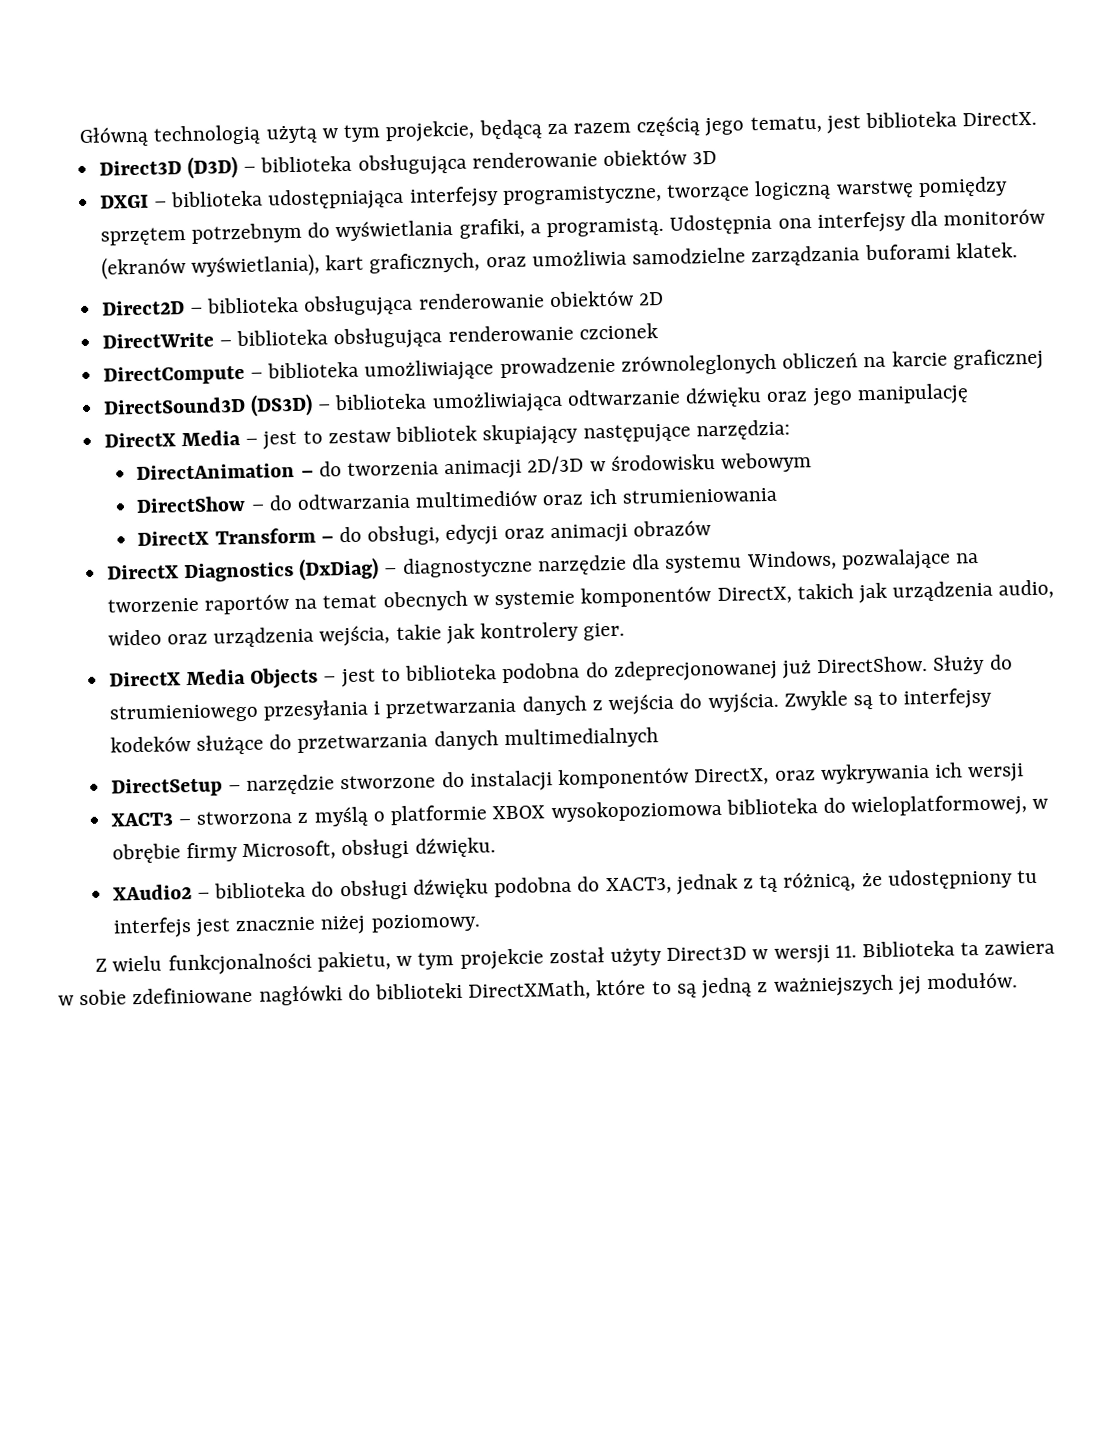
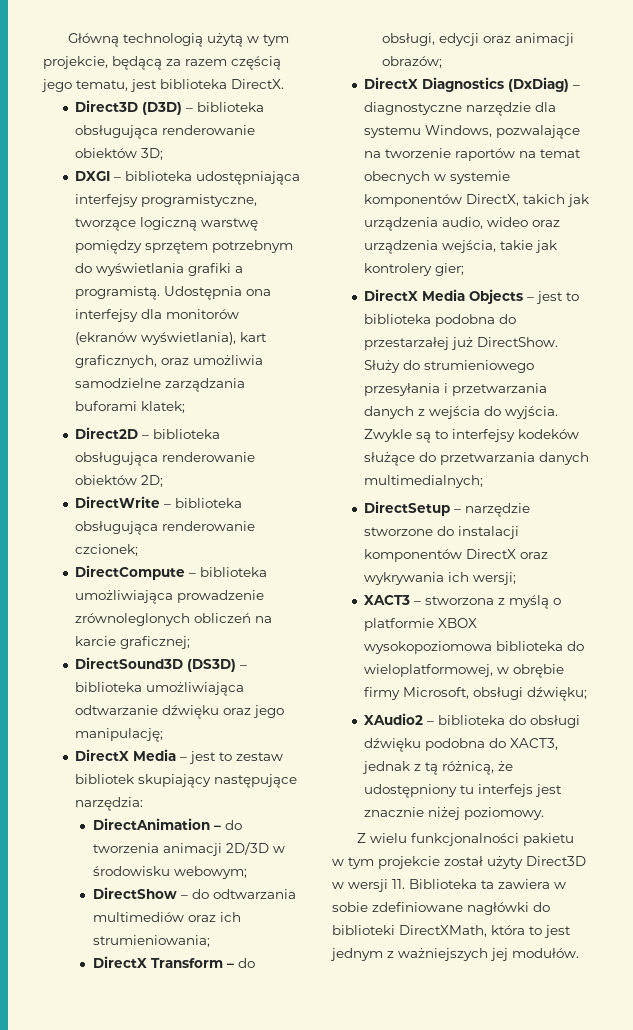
[692,150,718,165] 3D -> [141,148,164,160] 3D;
[458,218,525,239] grafiki, -> [188,263,232,276] grafiki
[955,242,1018,259] klatek. -> [141,401,186,413] klatek;
[638,291,665,306] 2D -> [141,475,164,487] 2D;
[578,323,658,340] czcionek -> [75,544,139,556] czcionek;
[364,359,495,382] umożliwiające -> [75,590,174,604] umożliwiająca
[952,348,1044,371] graficznej -> [120,636,191,649] graficznej;
[856,383,969,406] manipulację -> [75,728,164,742] manipulację;
[721,452,813,473] webowym -> [173,866,247,879] webowym;
[621,487,777,504] strumieniowania -> [92,935,210,947] strumieniowania;
[633,520,712,537] obrazów -> [381,56,442,68] obrazów;
[583,622,626,641] gier. -> [435,263,465,276] gier;
[612,658,778,682] zdeprecjonowanej -> [364,337,450,350] przestarzałej
[503,727,659,750] multimedialnych -> [364,475,484,488] multimedialnych;
[694,768,770,786] DirectX, -> [466,549,517,559] DirectX
[967,763,1025,783] wersji -> [473,572,517,585] wersji;
[414,837,496,858] dźwięku. -> [527,687,588,701] dźwięku;
[316,951,391,972] pakietu, -> [523,833,575,846] pakietu
[596,977,753,999] które to są jedną -> [491,925,571,938] [330,948,383,961] która to jest jednym

